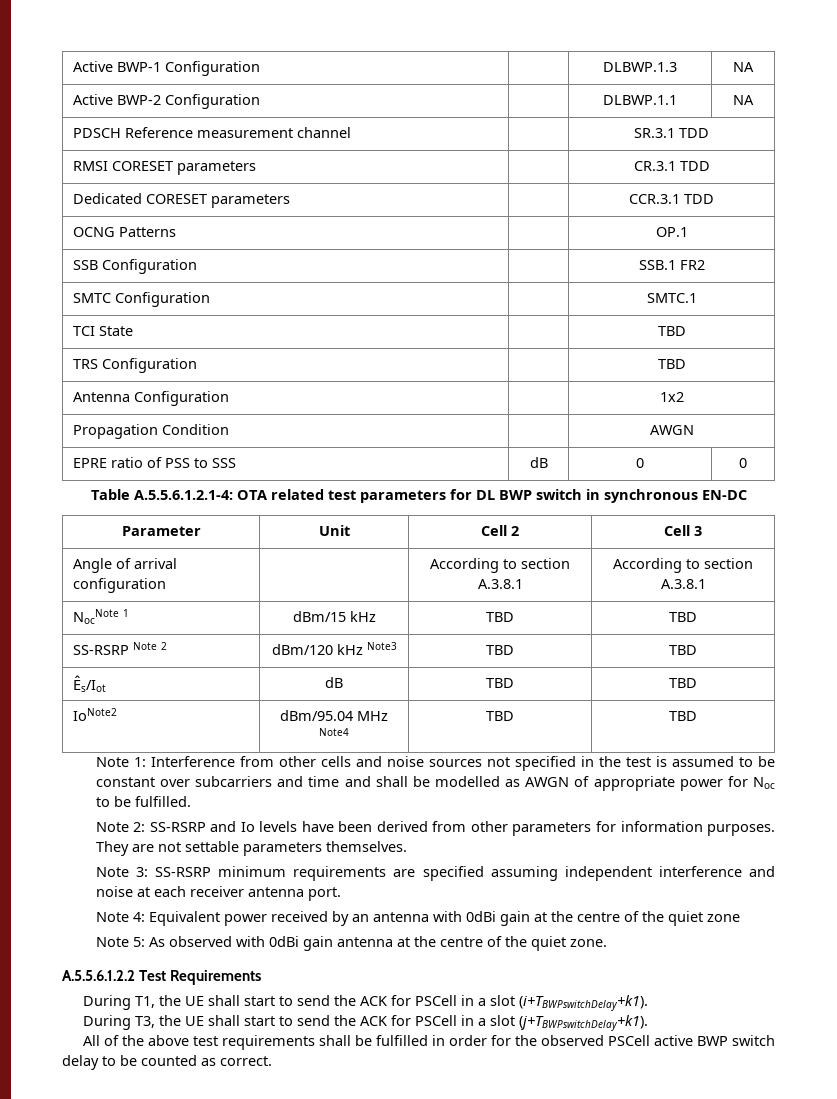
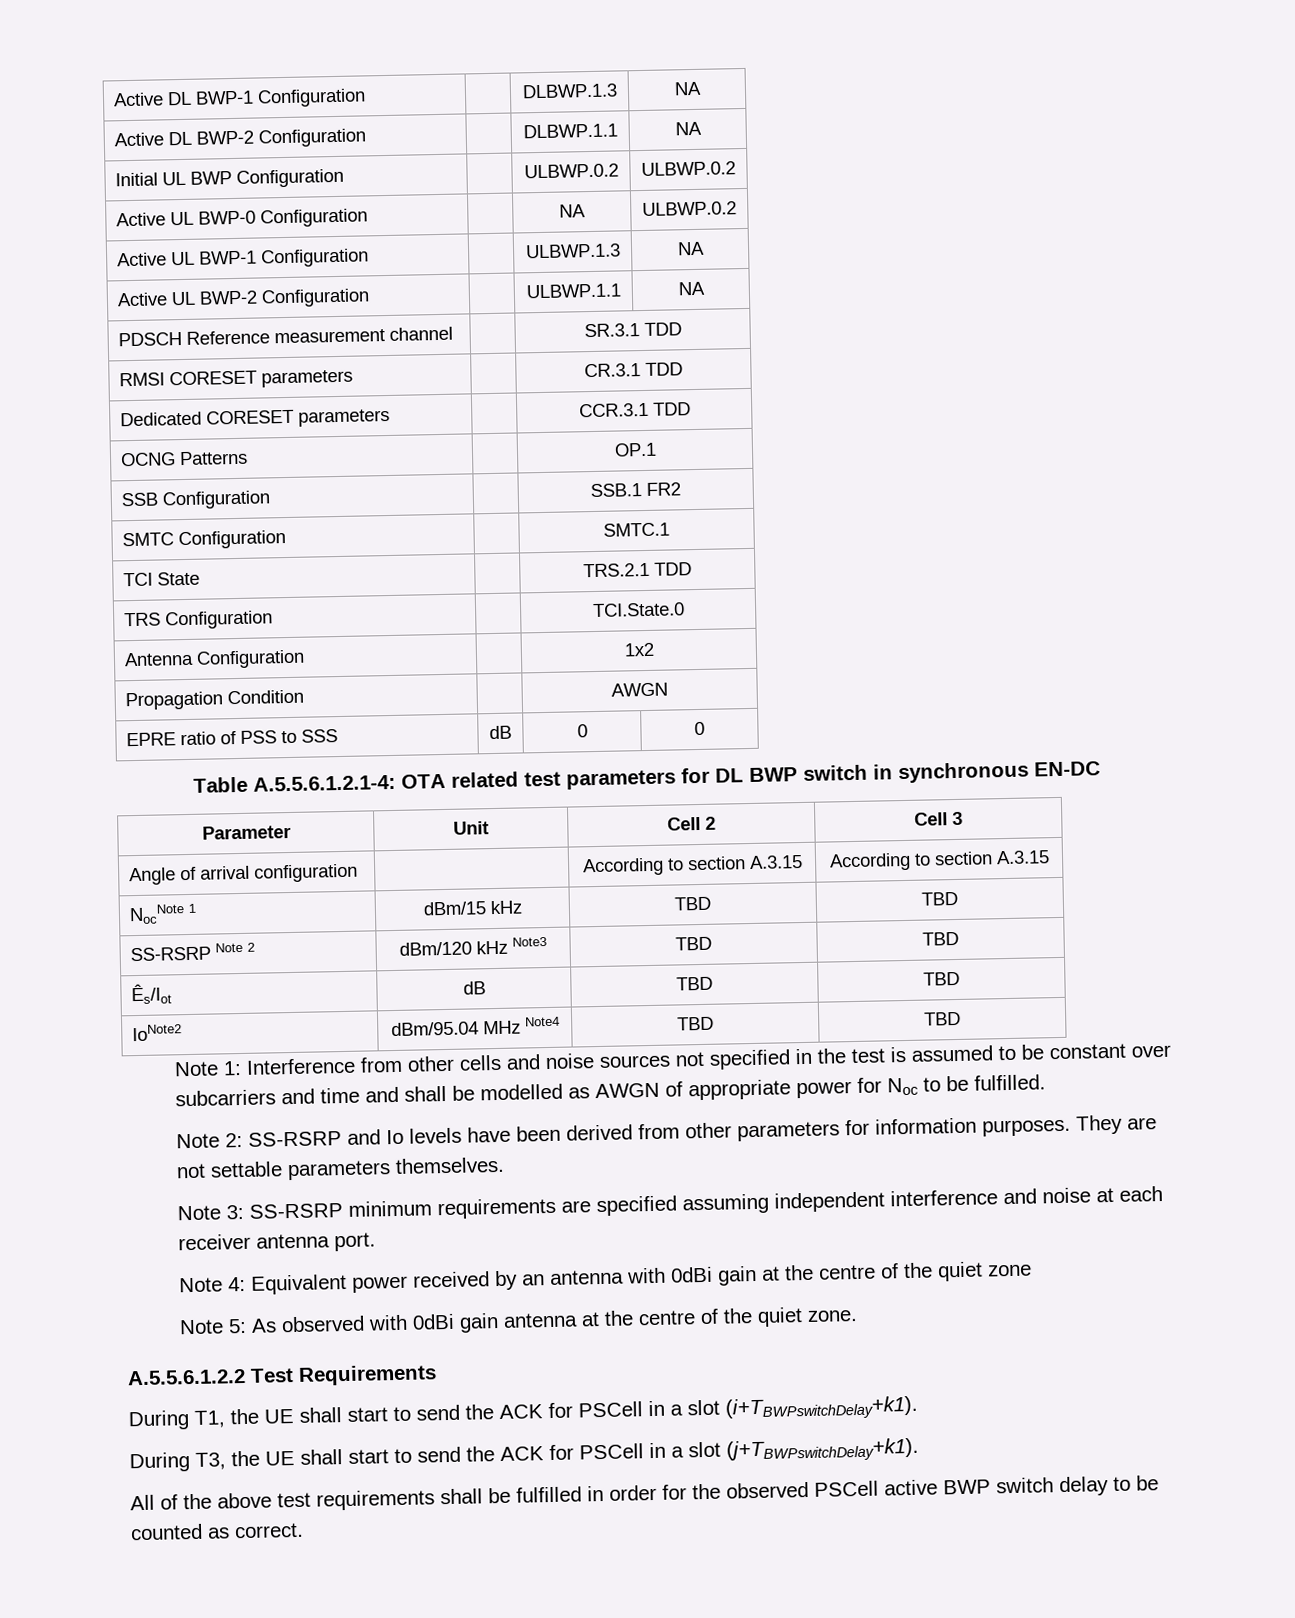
[72,61,113,72] Active -> [113,91,193,107] Active DL
(113, 99) none -> [168,131,193,146] DL
(754, 100) none -> [115,168,345,188] [523,163,619,179] [641,161,736,176] [116,208,369,228] [559,204,586,218] [642,201,737,216] [117,248,370,268] [524,243,621,259] [676,241,705,256] [117,288,371,308] [525,283,621,299] [677,281,705,296] // Initial UL BWP Configuration | | ULBWP.0.2 | ULBWP.0.2 // Active UL BWP-0 Configuration | | NA | ULBWP.0.2 // Active UL BWP-1 Configuration | | ULBWP.1.3 | NA // Active UL BWP-2 Configuration | | ULBWP.1.1 | NA
[657,326,686,336] TBD -> [583,562,692,578] TRS.2.1 TDD
[657,359,686,369] TBD -> [591,602,685,618] TCI.State.0
[477,579,523,589] [613,558,753,573] [660,579,706,589] A.3.8.1 | According to section A.3.8.1 -> [748,854,803,870] [828,850,1050,872] A.3.15 | According to section A.3.15

